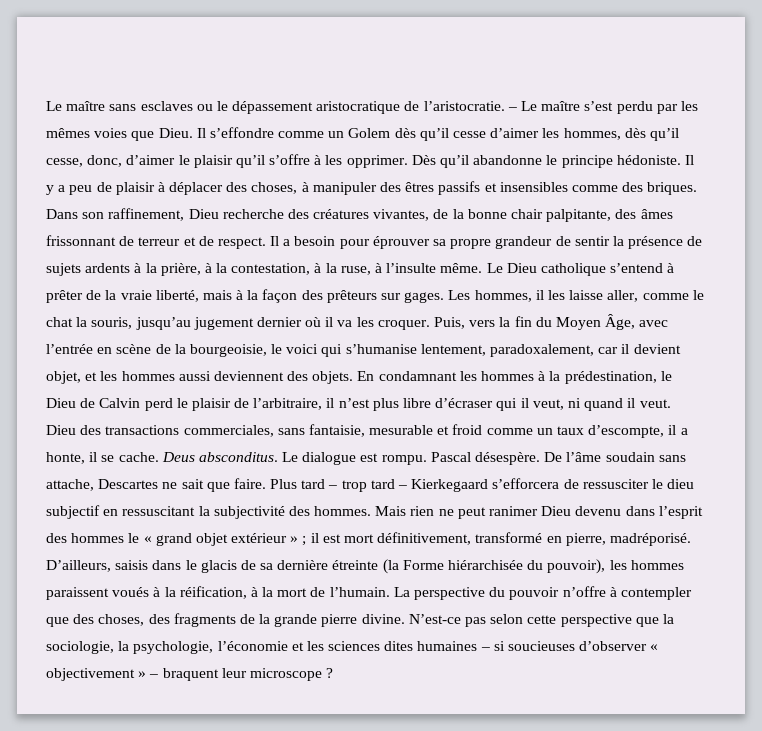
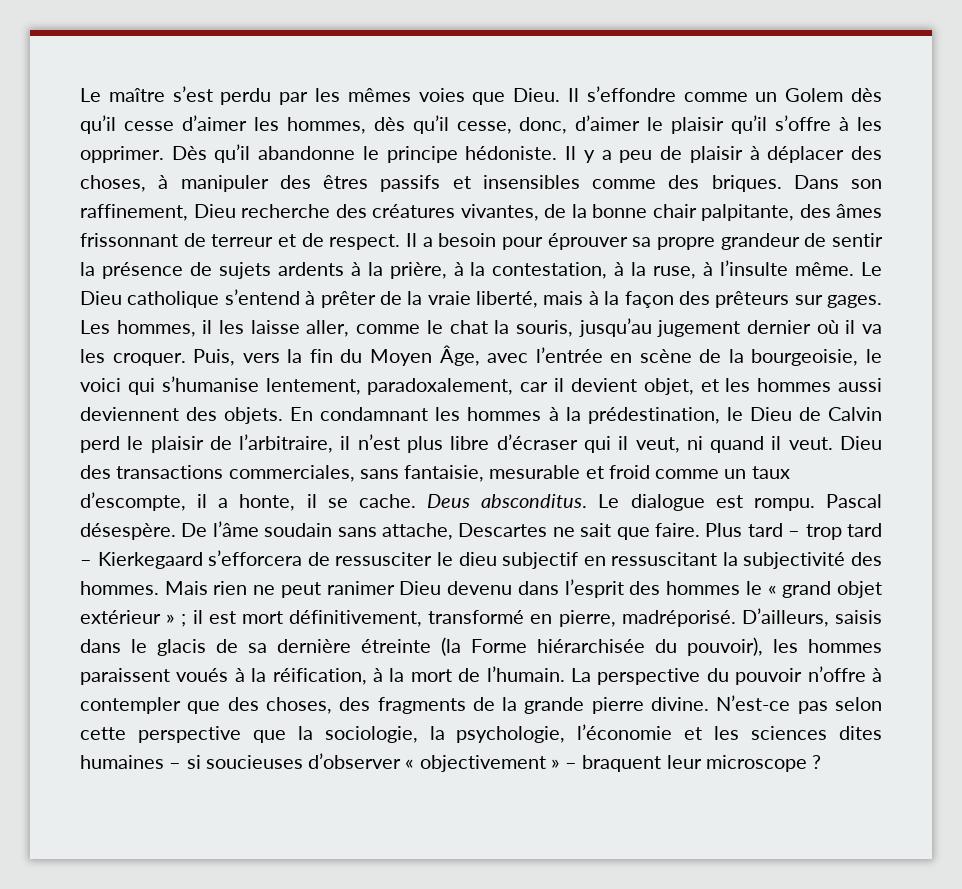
[46,101,581,114] Le maître sans esclaves ou le dépassement aristocratique de l’aristocratie. – Le maître -> [80,88,165,102] Le maître

